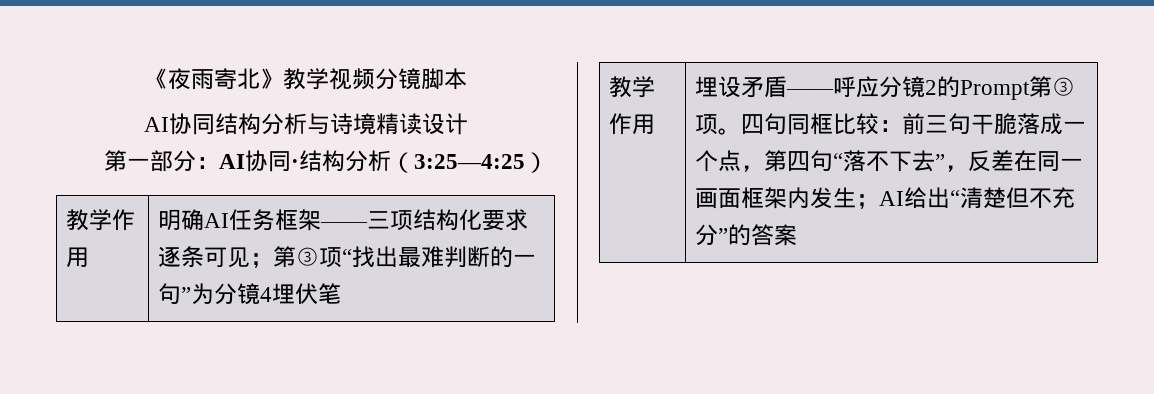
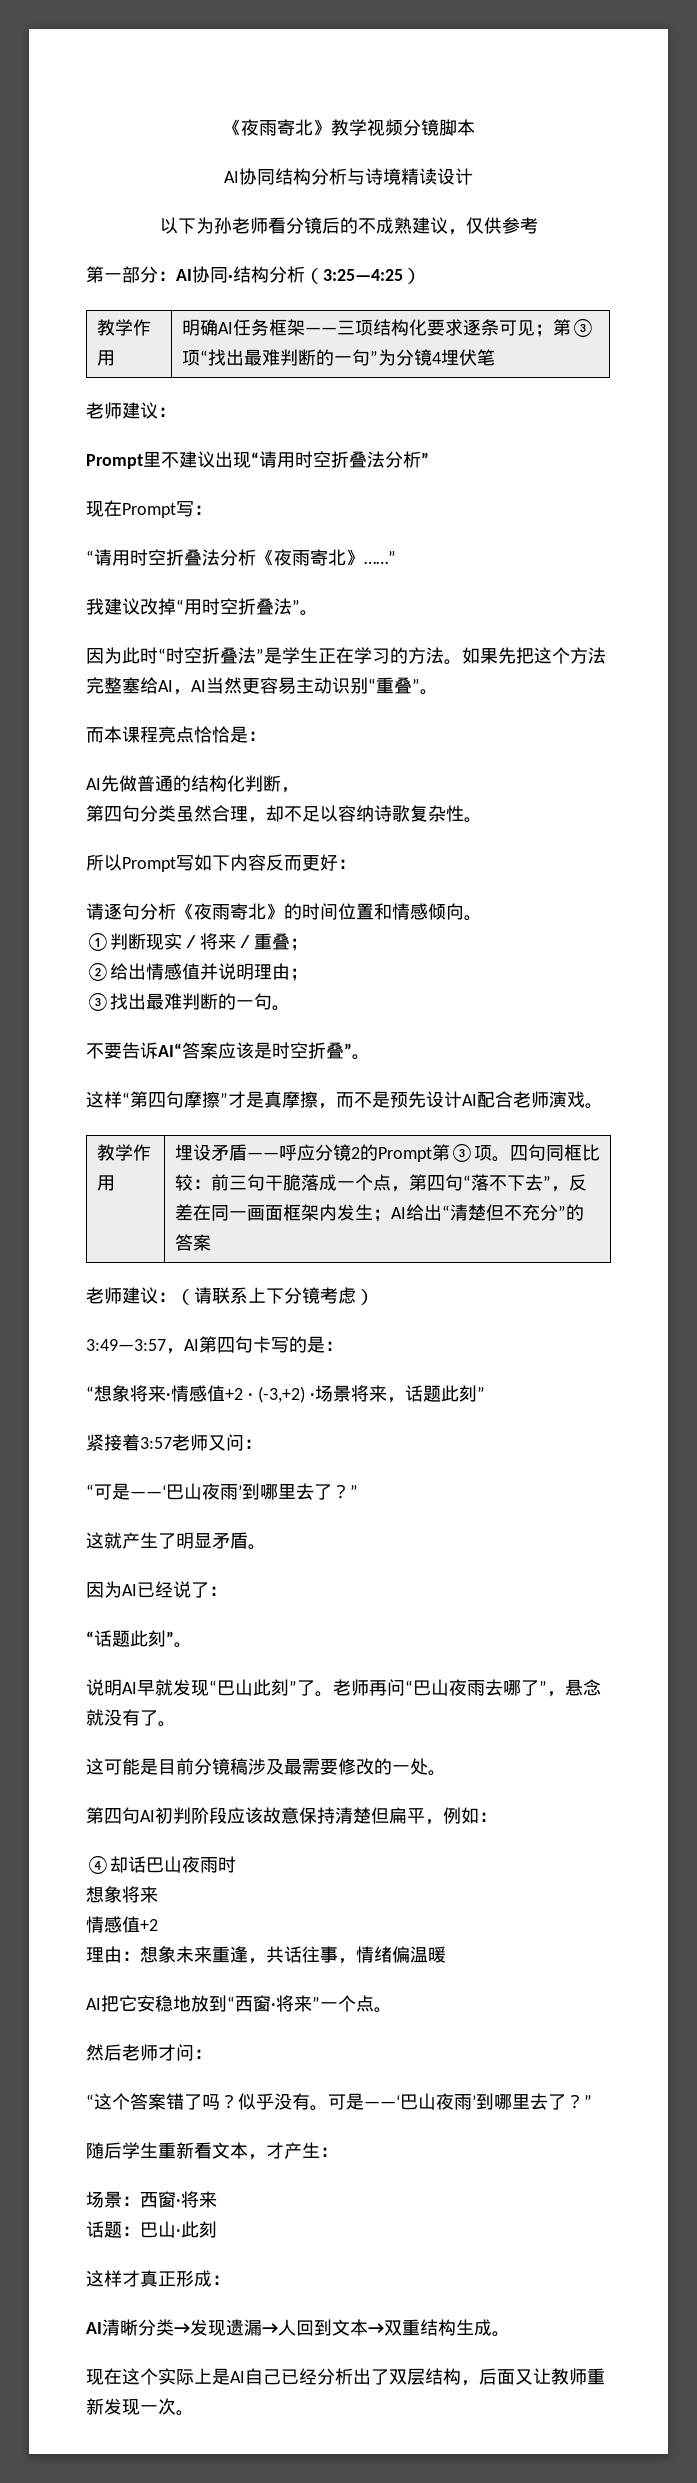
(468, 124) none -> [159,217,538,235] // 以下为孙老师看分镜后的不成熟建议，仅供参考
(341, 293) none -> [86,402,176,419] [86,451,429,469] [86,500,212,518] [86,549,396,566] [86,598,318,616] [86,647,606,665] [86,677,438,695] [86,726,266,743] [86,775,299,793] [86,805,482,823] [86,854,356,872] [86,903,482,921] [86,932,308,951] [86,962,308,981] [86,992,290,1011] [86,1042,370,1060] [86,1091,603,1109] // 老师建议： // Prompt里不建议出现“请用时空折叠法分析” // 现在Prompt写： // “请用时空折叠法分析《夜雨寄北》……” // 我建议改掉“用时空折叠法”。 // 因为此时“时空折叠法”是学生正在学习的方法。如果先把这个方法完整塞给AI，AI当然更容易主动识别“重叠”。 // 而本课程亮点恰恰是： // AI先做普通的结构化判断， // 第四句分类虽然合理，却不足以容纳诗歌复杂性。 // 所以Prompt写如下内容反而更好： // 请逐句分析《夜雨寄北》的时间位置和情感倾向。 // ①判断现实／将来／重叠； // ②给出情感值并说明理由； // ③找出最难判断的一句。 // 不要告诉AI“答案应该是时空折叠”。 // 这样“第四句摩擦”才是真摩擦，而不是预先设计AI配合老师演戏。
(797, 235) none -> [86,1287,374,1305] [86,1336,343,1354] [86,1385,485,1403] [86,1434,262,1451] [86,1483,358,1500] [86,1532,266,1550] [86,1581,227,1598] [86,1630,192,1648] [86,1679,601,1697] [86,1709,176,1727] [86,1758,446,1776] [86,1807,497,1825] [86,1855,236,1874] [86,1886,158,1903] [86,1916,158,1933] [86,1946,446,1964] [86,1995,392,2013] [86,2044,212,2061] [86,2093,592,2111] [86,2142,338,2160] [86,2191,217,2208] [86,2221,217,2238] [86,2270,230,2287] [86,2319,510,2337] [86,2368,605,2386] [86,2398,194,2416] // 老师建议：（请联系上下分镜考虑） // 3:49—3:57，AI第四句卡写的是： // “想象将来·情感值+2 · (-3,+2) ·场景将来，话题此刻” // 紧接着3:57老师又问： // “可是——‘巴山夜雨’到哪里去了？” // 这就产生了明显矛盾。 // 因为AI已经说了： // “话题此刻”。 // 说明AI早就发现“巴山此刻”了。老师再问“巴山夜雨去哪了”，悬念就没有了。 // 这可能是目前分镜稿涉及最需要修改的一处。 // 第四句AI初判阶段应该故意保持清楚但扁平，例如： // ④却话巴山夜雨时 // 想象将来 // 情感值+2 // 理由：想象未来重逢，共话往事，情绪偏温暖 // AI把它安稳地放到“西窗·将来”一个点。 // 然后老师才问： // “这个答案错了吗？似乎没有。可是——‘巴山夜雨’到哪里去了？” // 随后学生重新看文本，才产生： // 场景：西窗·将来 // 话题：巴山·此刻 // 这样才真正形成： // AI清晰分类→发现遗漏→人回到文本→双重结构生成。 // 现在这个实际上是AI自己已经分析出了双层结构，后面又让教师重新发现一次。

